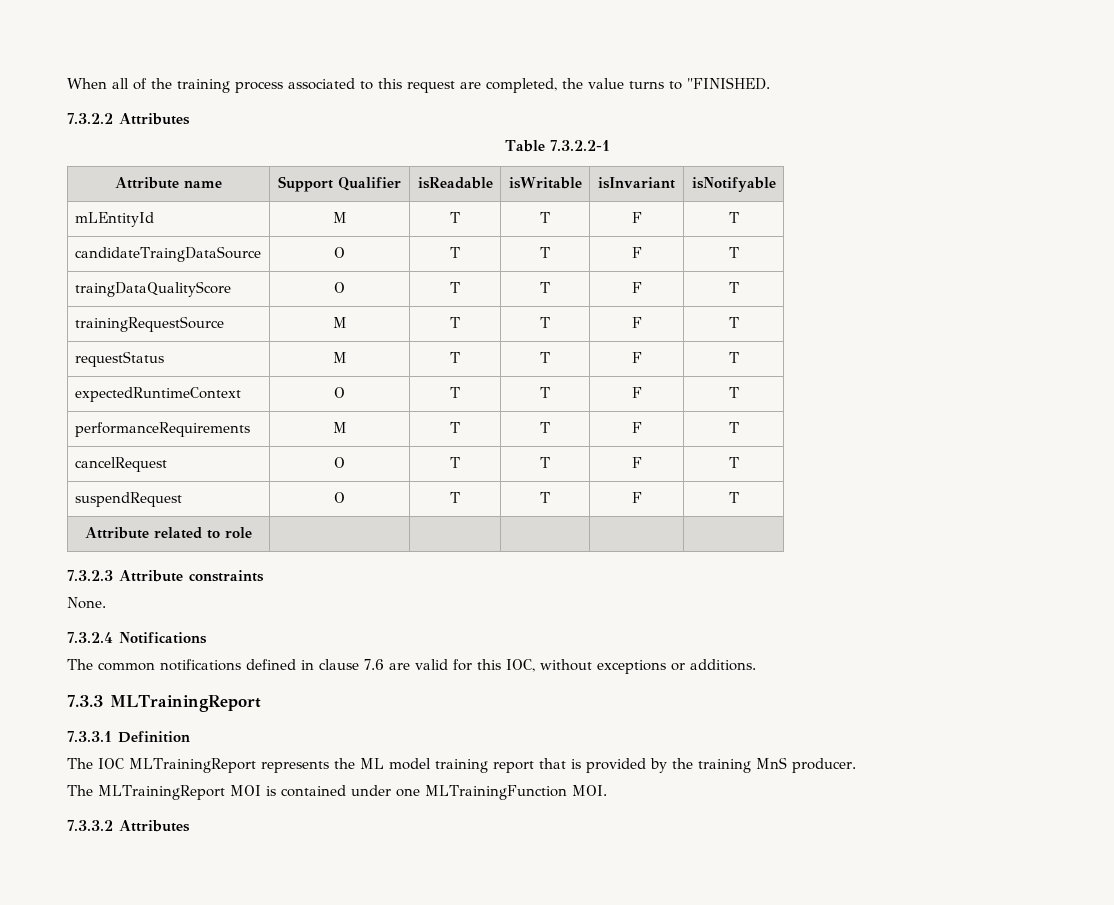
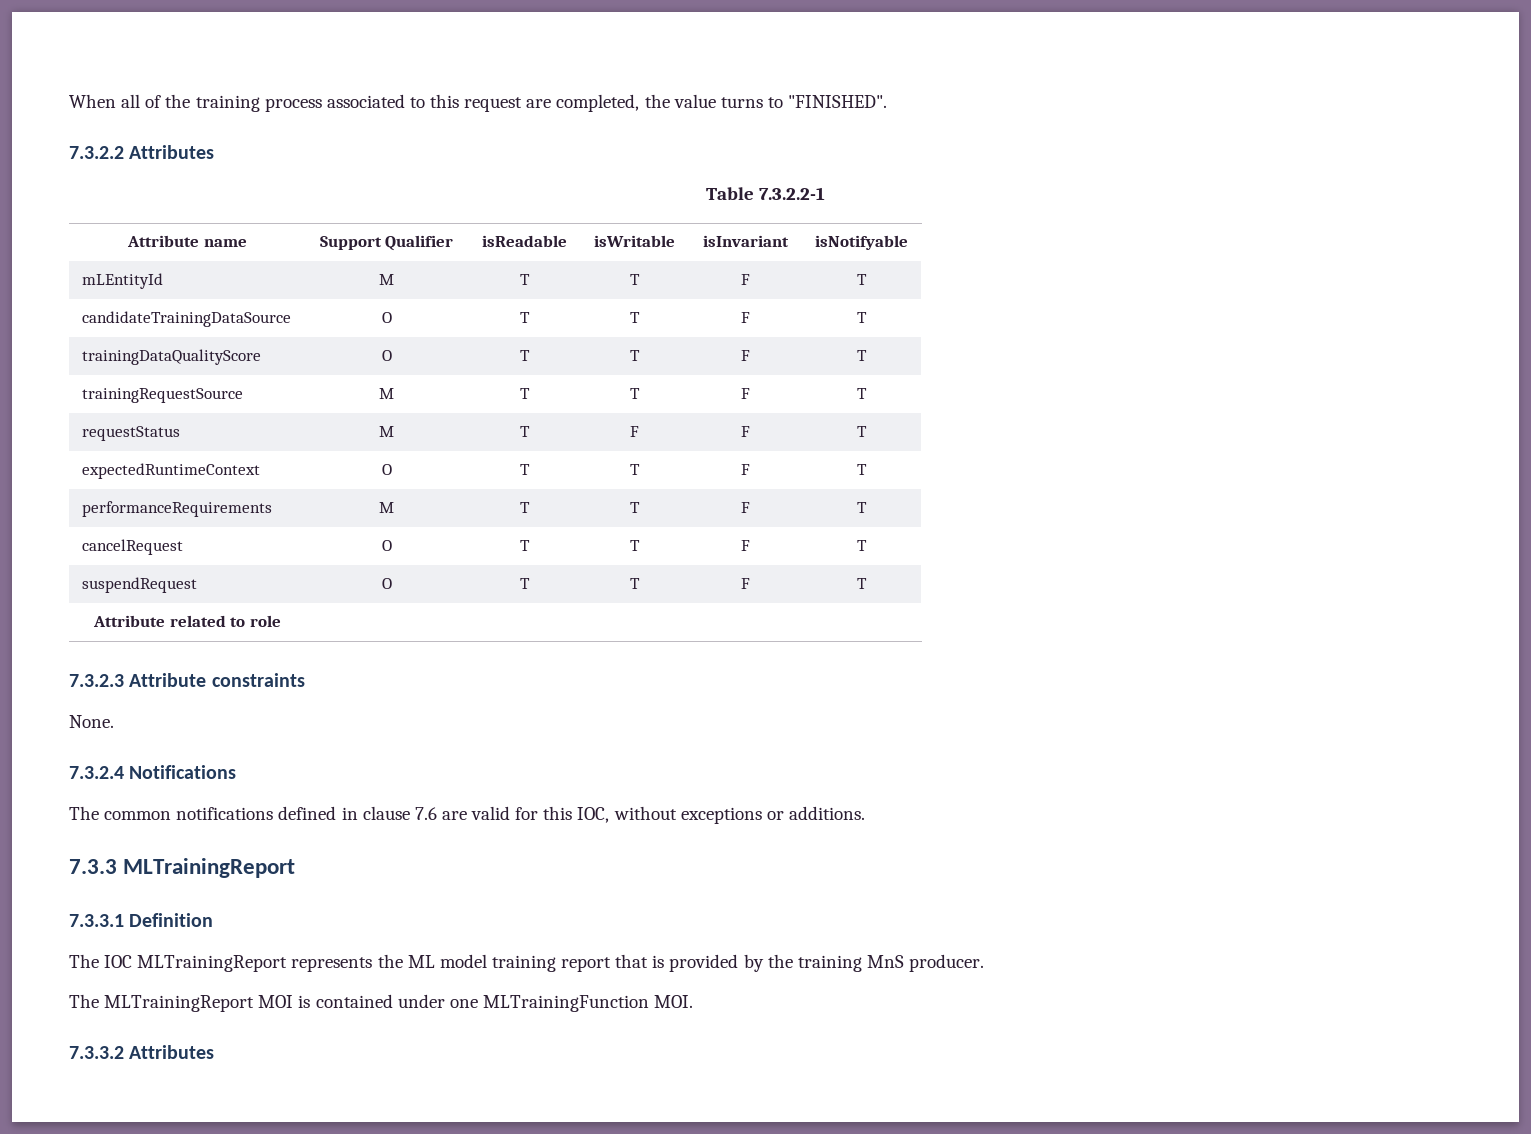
[687,77,770,90] "FINISHED. -> [788,95,888,108] "FINISHED".
[74,246,261,262] [334,247,345,258] [450,247,460,258] [540,247,550,258] [631,247,642,258] [728,247,739,258] [74,281,231,297] candidateTraingDataSource | O | T | T | F | T // traingDataQualityScore -> [82,311,292,327] [381,312,392,323] [519,312,530,323] [630,312,640,323] [740,312,750,323] [857,312,867,323] [82,349,262,365] candidateTrainingDataSource | O | T | T | F | T // trainingDataQualityScore
[540,352,550,363] T -> [630,426,639,437] F

